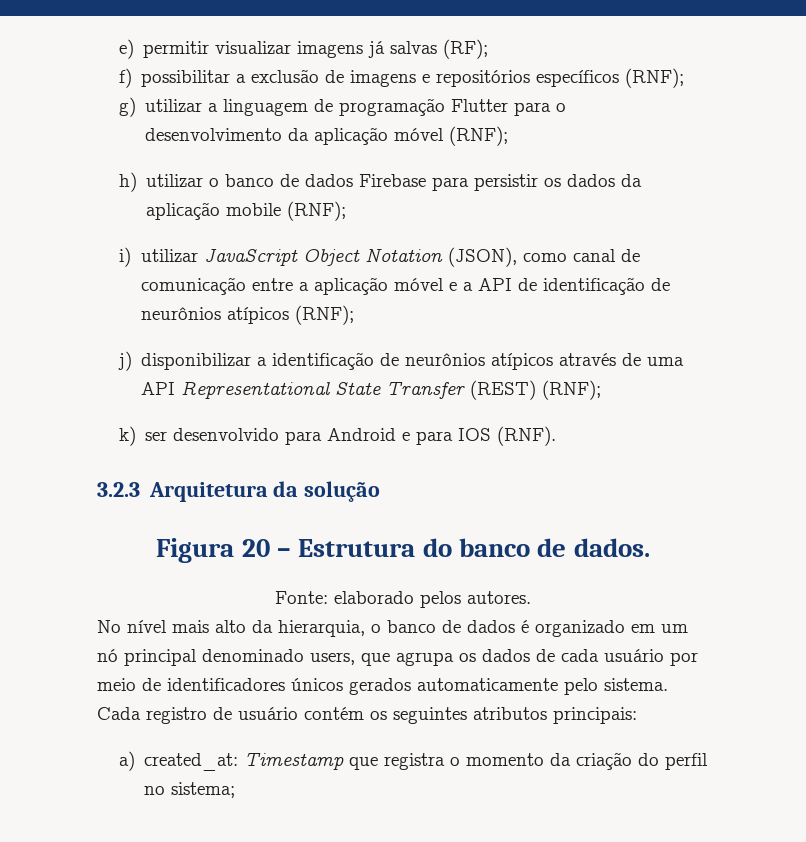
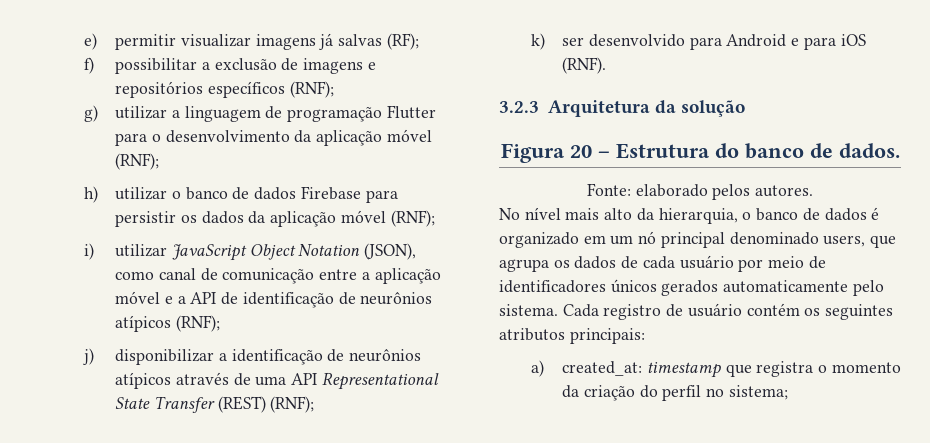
[226,203,282,216] mobile -> [340,210,386,223] móvel
[458,428,492,441] IOS -> [840,34,866,46] iOS
[244,753,345,770] Timestamp -> [647,362,722,378] timestamp

